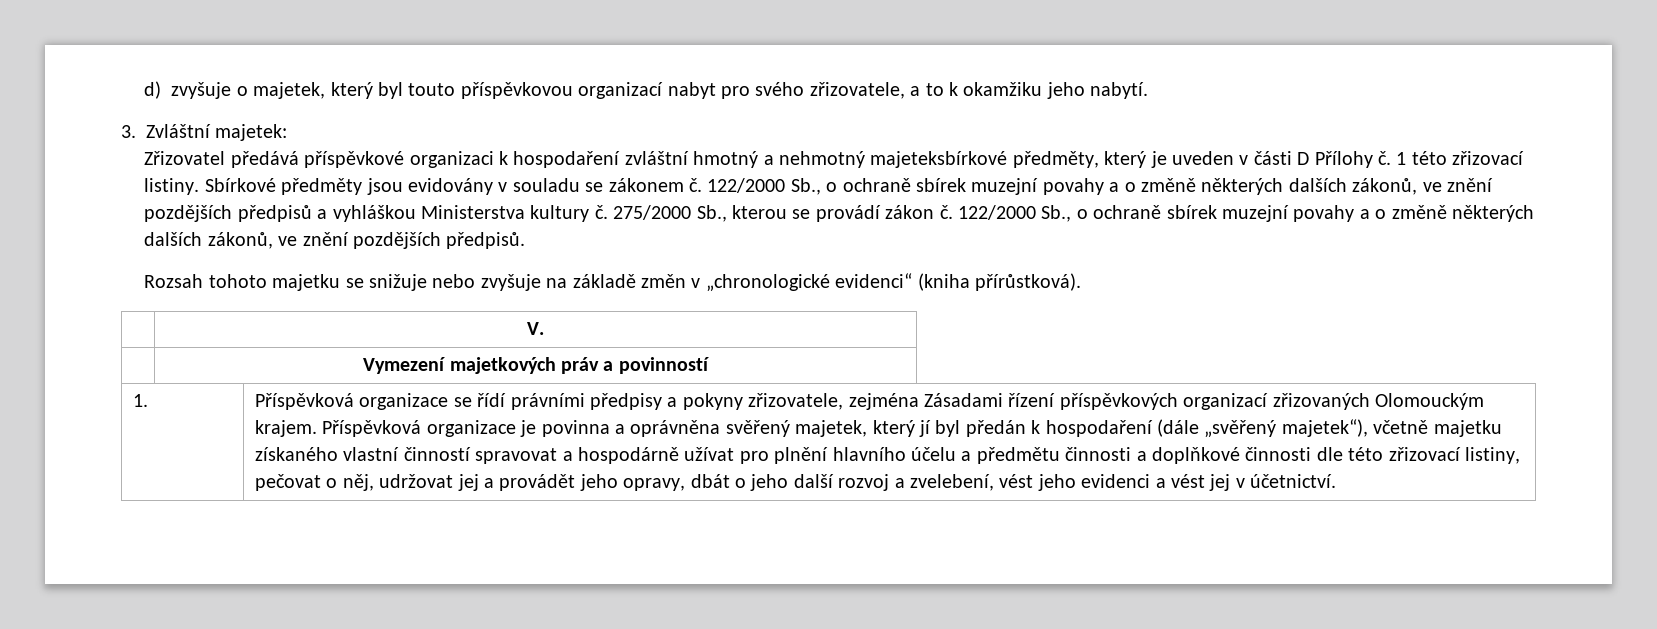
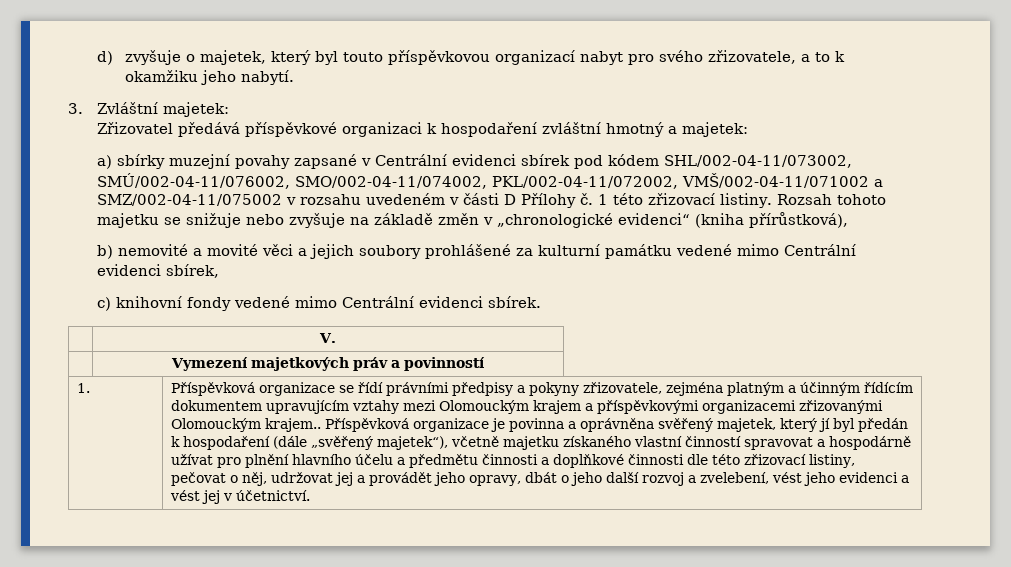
[778,151,1234,168] nehmotný majeteksbírkové předměty, který je uveden -> [681,122,748,137] [96,154,852,169] [96,173,883,189] [96,193,445,206] majetek: // a) sbírky muzejní povahy zapsané v Centrální evidenci sbírek pod kódem SHL/002-04-11/073002, SMÚ/002-04-11/076002, SMO/002-04-11/074002, PKL/002-04-11/072002, VMŠ/002-04-11/071002 a SMZ/002-04-11/075002 v rozsahu uvedeném
[204,178,1493,195] [144,205,1534,222] [144,232,526,249] Sbírkové předměty jsou evidovány v souladu se zákonem č. 122/2000 Sb., o ochraně sbírek muzejní povahy a o změně některých dalších zákonů, ve znění pozdějších předpisů a vyhláškou Ministerstva kultury č. 275/2000 Sb., kterou se provádí zákon č. 122/2000 Sb., o ochraně sbírek muzejní povahy a o změně některých dalších zákonů, ve znění pozdějších předpisů. // -> (772, 200) none
[974,273,1081,291] přírůstková). -> [748,212,848,228] [96,244,856,259] [96,264,219,278] [96,296,541,311] přírůstková), // b) nemovité a movité věci a jejich soubory prohlášené za kulturní památku vedené mimo Centrální evidenci sbírek, // c) knihovní fondy vedené mimo Centrální evidenci sbírek.
[923,393,1484,410] [254,420,317,437] Zásadami řízení příspěvkových organizací zřizovaných Olomouckým krajem. -> [726,382,913,396] [170,400,883,414] [170,418,321,432] platným a účinným řídícím dokumentem upravujícím vztahy mezi Olomouckým krajem a příspěvkovými organizacemi zřizovanými Olomouckým krajem..

